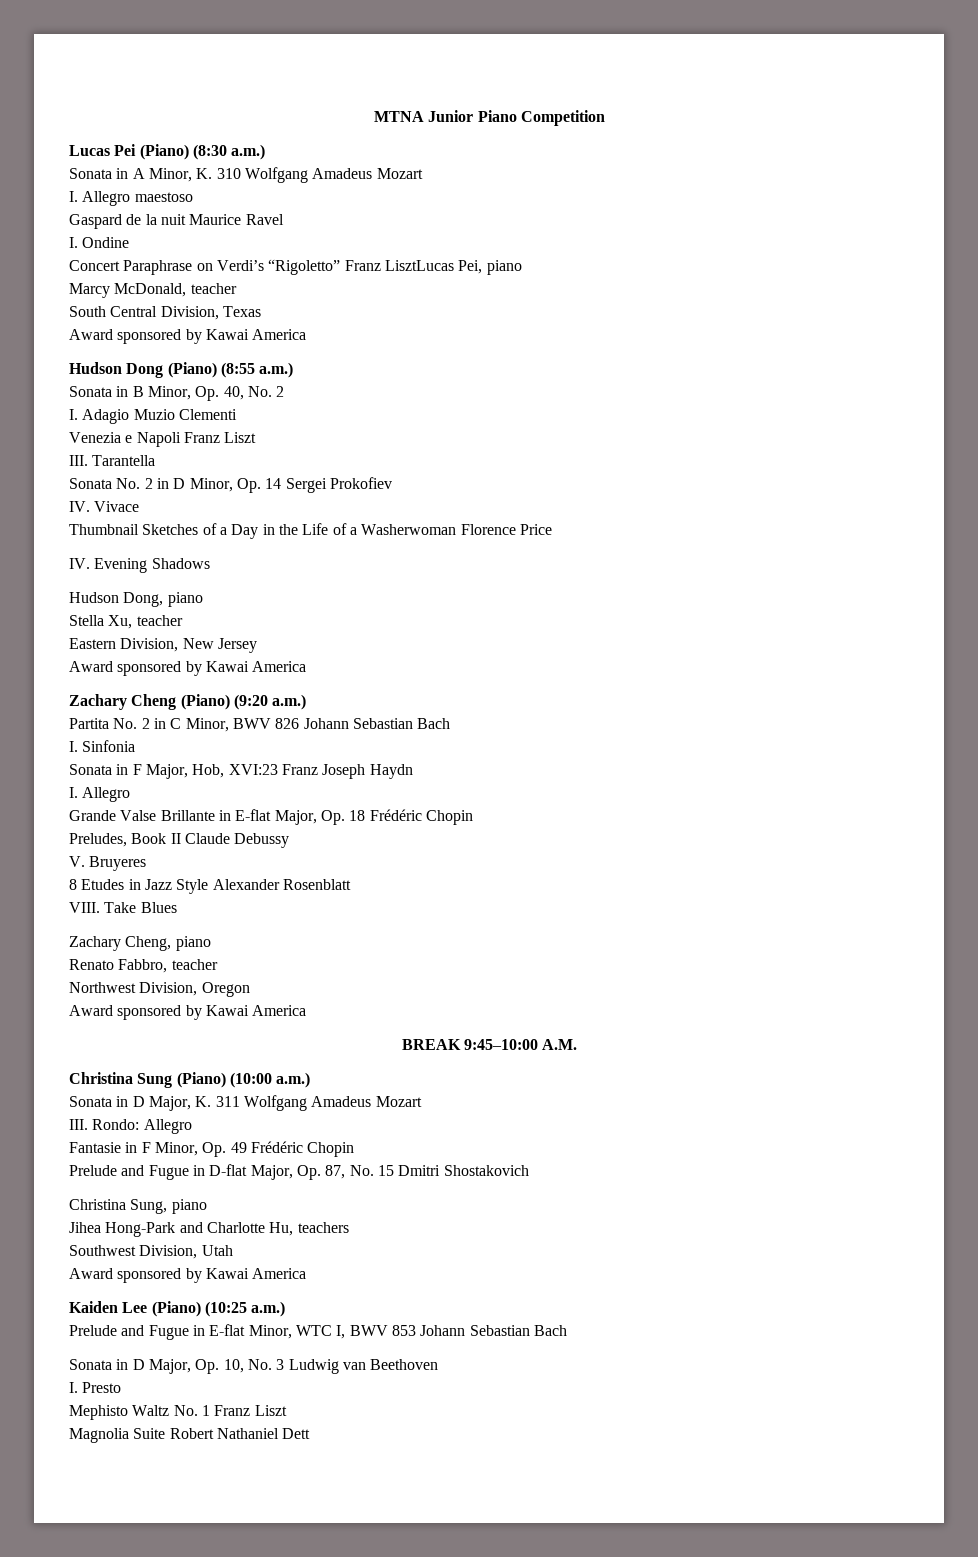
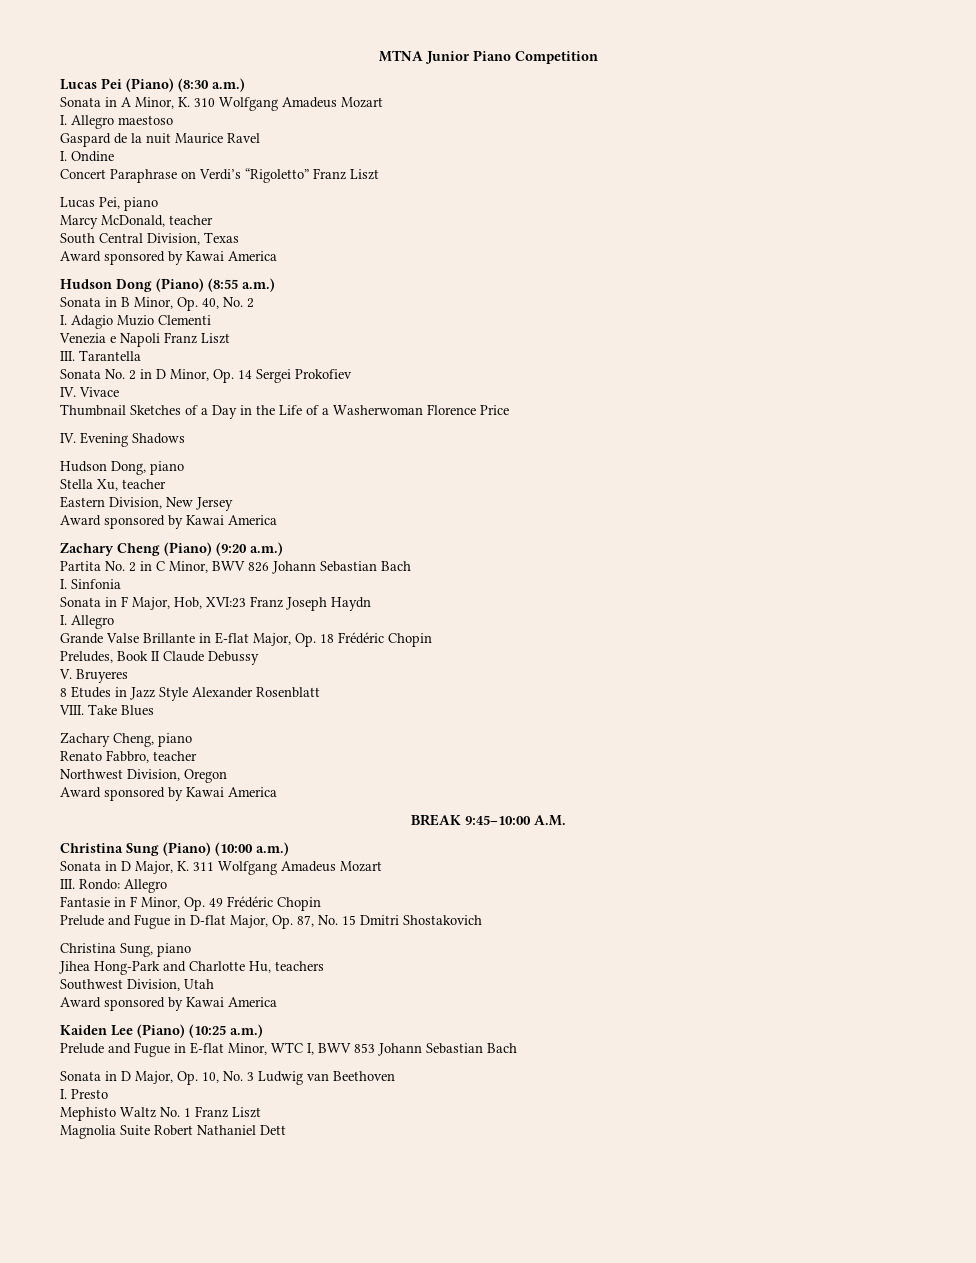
[384,260,454,271] LisztLucas -> [350,169,379,180] [60,197,95,208] Liszt // Lucas

